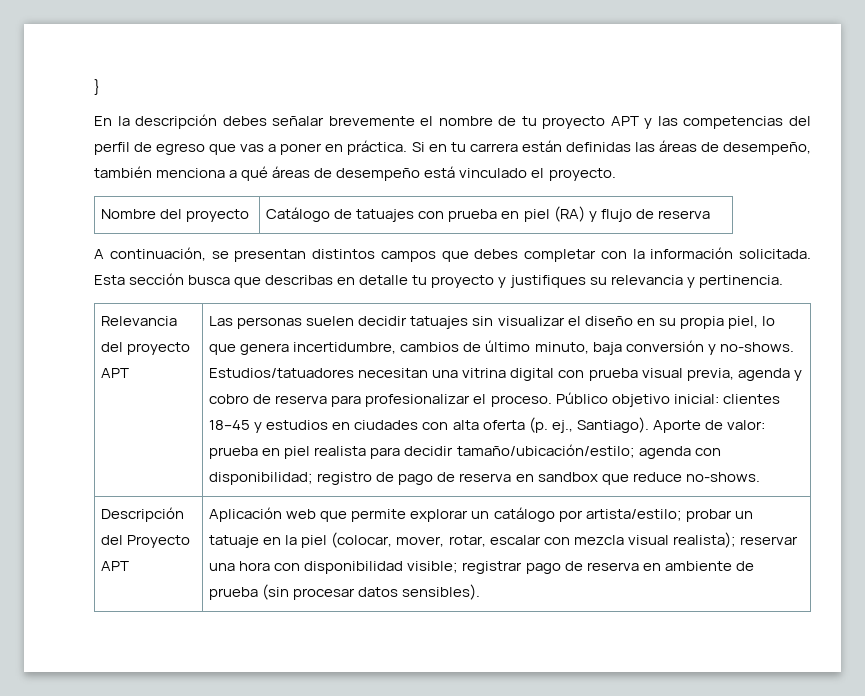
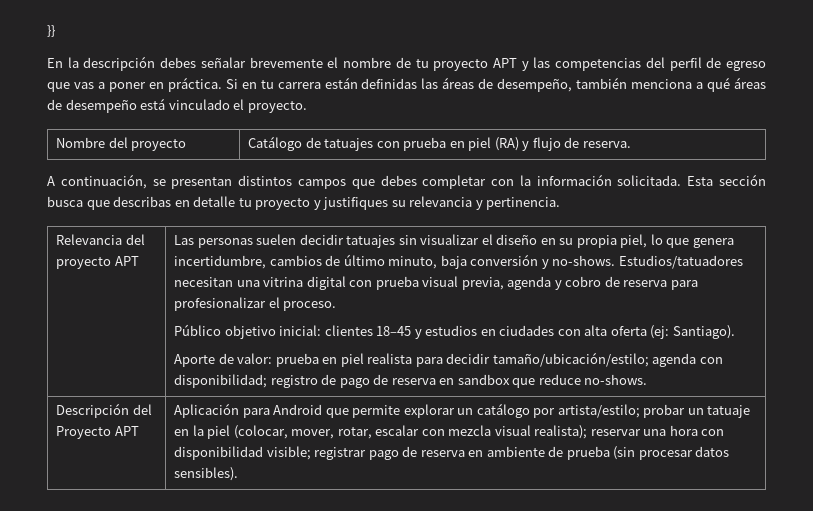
[94,79,100,95] } -> [47,25,55,37] }}
[657,210,710,219] reserva -> [582,141,631,148] reserva.
(552, 401) none -> (337, 306) //
[528,417,573,433] (p. ej., -> [650,325,670,339] (ej:
(649, 425) none -> (735, 332) //
[286,509,317,519] web -> [242,404,323,418] para Android

